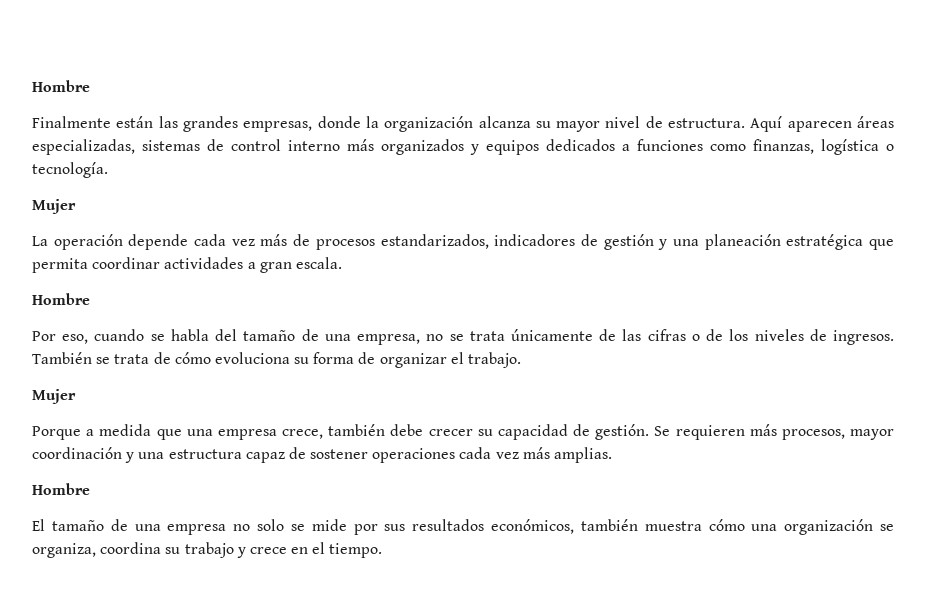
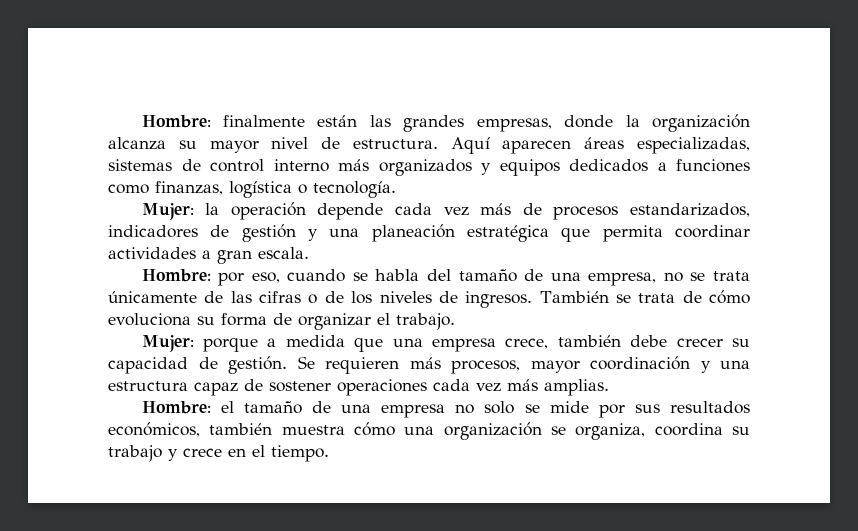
[32,80,90,92] [32,116,111,128] Hombre // Finalmente -> [141,115,306,128] Hombre: finalmente
[32,199,76,214] [32,236,48,246] Mujer // La -> [141,203,220,220] Mujer: la
[32,293,90,305] [32,331,56,341] Hombre // Por -> [141,269,245,286] Hombre: por
[32,389,76,404] [32,426,81,440] Mujer // Porque -> [141,335,259,352] Mujer: porque
[32,483,90,495] [32,519,45,531] Hombre // El -> [141,401,234,414] Hombre: el

